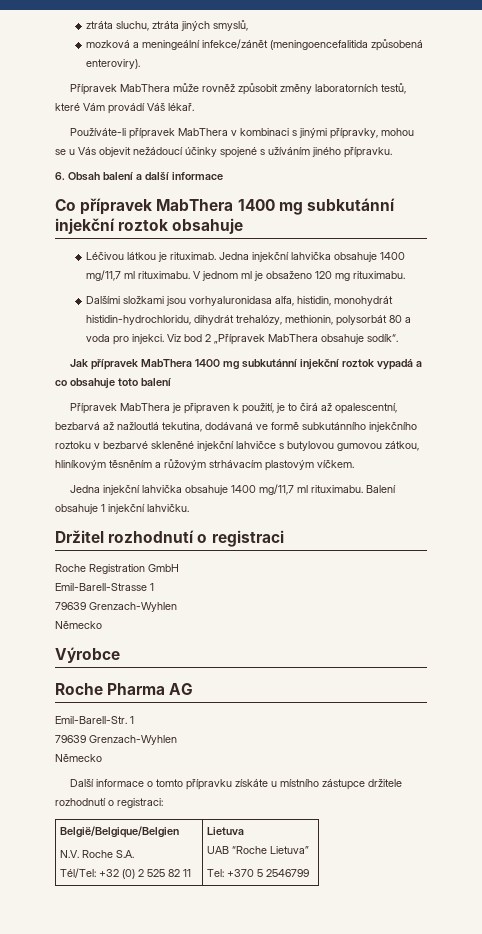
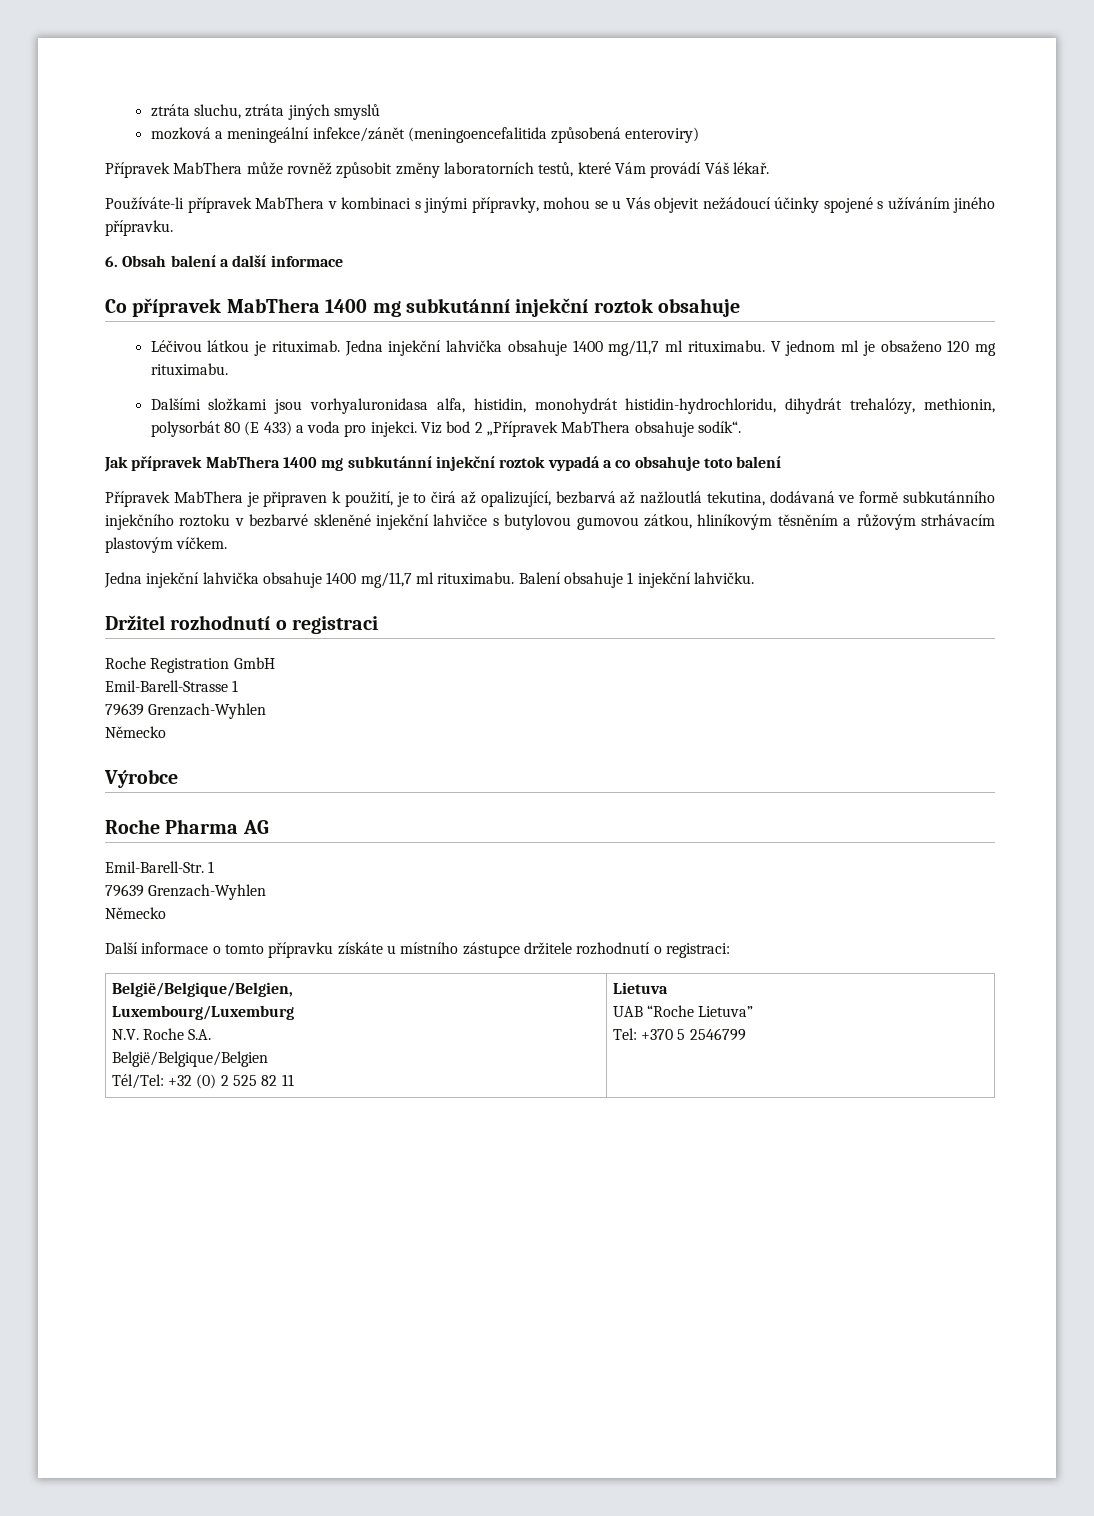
[213,20,249,31] smyslů, -> [333,104,380,120] smyslů
[86,59,141,69] enteroviry). -> [625,127,700,143] enteroviry)
(403, 319) none -> [244,421,292,436] (E 433)
[335,403,398,414] opalescentní, -> [480,491,551,507] opalizující,
[60,826,180,838] België/Belgique/Belgien -> [111,982,293,997] [111,1005,294,1020] België/Belgique/Belgien, // Luxembourg/Luxemburg
(135, 854) none -> [111,1051,268,1067] // België/Belgique/Belgien

